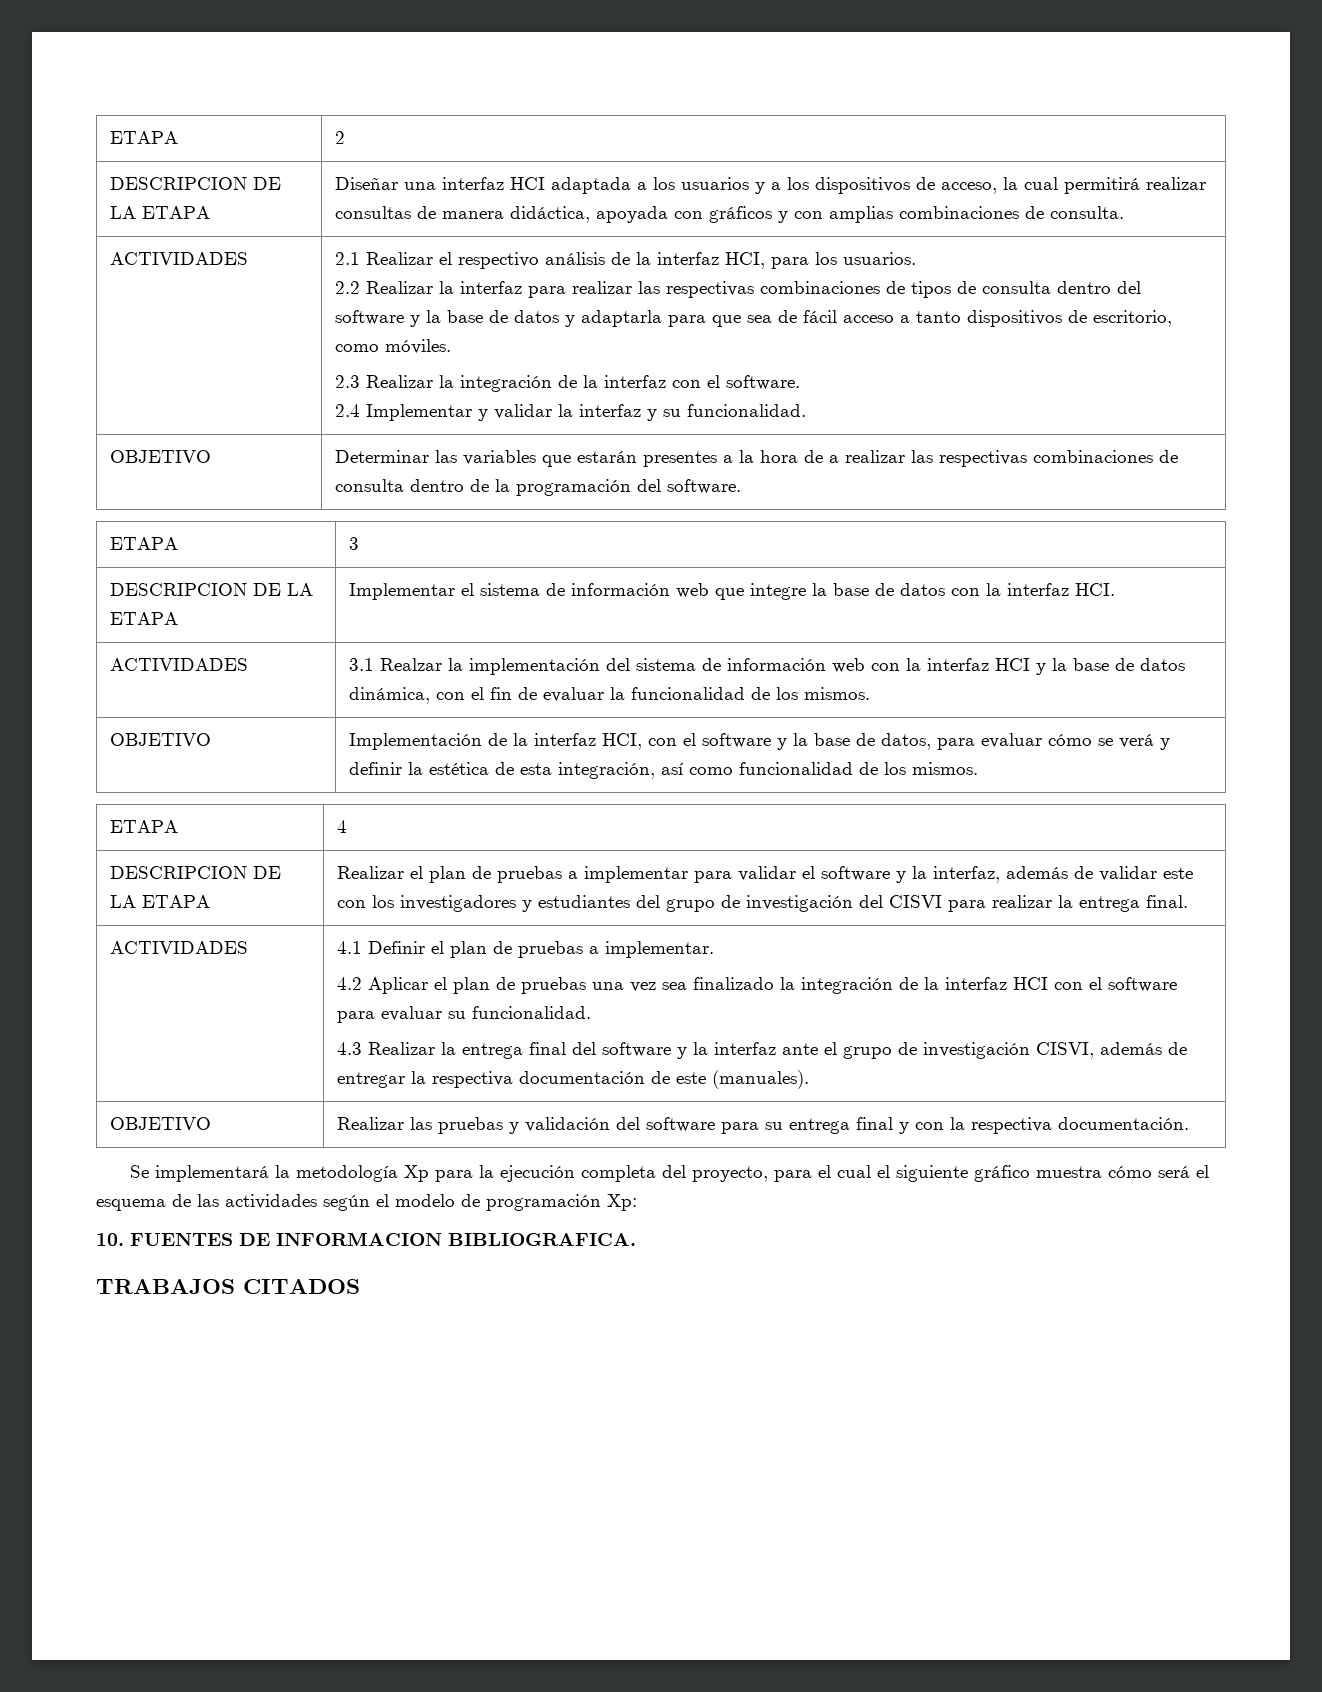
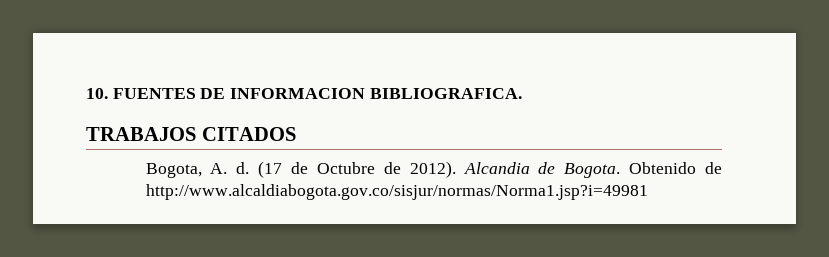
[110,131,179,144] [335,131,346,144] [110,177,282,190] [110,206,211,219] [335,177,1207,194] [335,206,1125,223] [110,252,249,265] [335,252,917,269] [335,281,1142,298] [335,310,1173,327] [335,339,452,354] [335,375,801,392] [335,404,807,421] [110,450,212,463] [335,450,1179,467] [335,479,742,496] [110,537,179,550] [349,537,360,550] [110,583,314,596] [110,612,179,625] [349,583,1116,600] [110,658,249,671] [349,658,1186,675] [349,687,871,704] [110,733,212,746] [349,733,1171,750] [349,762,979,779] [110,820,179,833] [337,820,348,833] [110,866,282,879] [110,895,211,908] [337,866,1194,883] [337,895,1189,912] [110,941,249,954] [337,941,715,958] [337,977,1178,994] [337,1006,592,1023] [337,1042,1188,1059] [337,1070,810,1089] [110,1117,212,1130] [337,1117,1190,1134] [130,1165,1210,1182] [96,1194,637,1211] ETAPA | 2 // DESCRIPCION DE LA ETAPA | Diseñar una interfaz HCI adaptada a los usuarios y a los dispositivos de acceso, la cual permitirá realizar consultas de manera didáctica, apoyada con gráficos y con amplias combinaciones de consulta. // ACTIVIDADES | 2.1 Realizar el respectivo análisis de la interfaz HCI, para los usuarios. // 2.2 Realizar la interfaz para realizar las respectivas combinaciones de tipos de consulta dentro del software y la base de datos y adaptarla para que sea de fácil acceso a tanto dispositivos de escritorio, como móviles. // 2.3 Realizar la integración de la interfaz con el software. // 2.4 Implementar y validar la interfaz y su funcionalidad. // OBJETIVO | Determinar las variables que estarán presentes a la hora de a realizar las respectivas combinaciones de consulta dentro de la programación del software. // ETAPA | 3 // DESCRIPCION DE LA ETAPA | Implementar el sistema de información web que integre la base de datos con la interfaz HCI. // ACTIVIDADES | 3.1 Realzar la implementación del sistema de información web con la interfaz HCI y la base de datos dinámica, con el fin de evaluar la funcionalidad de los mismos. // OBJETIVO | Implementación de la interfaz HCI, con el software y la base de datos, para evaluar cómo se verá y definir la estética de esta integración, así como funcionalidad de los mismos. // ETAPA | 4 // DESCRIPCION DE LA ETAPA | Realizar el plan de pruebas a implementar para validar el software y la interfaz, además de validar este con los investigadores y estudiantes del grupo de investigación del CISVI para realizar la entrega final. // ACTIVIDADES | 4.1 Definir el plan de pruebas a implementar. // 4.2 Aplicar el plan de pruebas una vez sea finalizado la integración de la interfaz HCI con el software para evaluar su funcionalidad. // 4.3 Realizar la entrega final del software y la interfaz ante el grupo de investigación CISVI, además de entregar la respectiva documentación de este (manuales). // OBJETIVO | Realizar las pruebas y validación del software para su entrega final y con la respectiva documentación. // Se implementará la metodología Xp para la ejecución completa del proyecto, para el cual el siguiente gráfico muestra cómo será el esquema de las actividades según el modelo de programación Xp: // -> (86, 93) none
(360, 1286) none -> [145,161,722,178] [145,184,648,200] // Bogota, A. d. (17 de Octubre de 2012). Alcandia de Bogota. Obtenido de http://www.alcaldiabogota.gov.co/sisjur/normas/Norma1.jsp?i=49981

